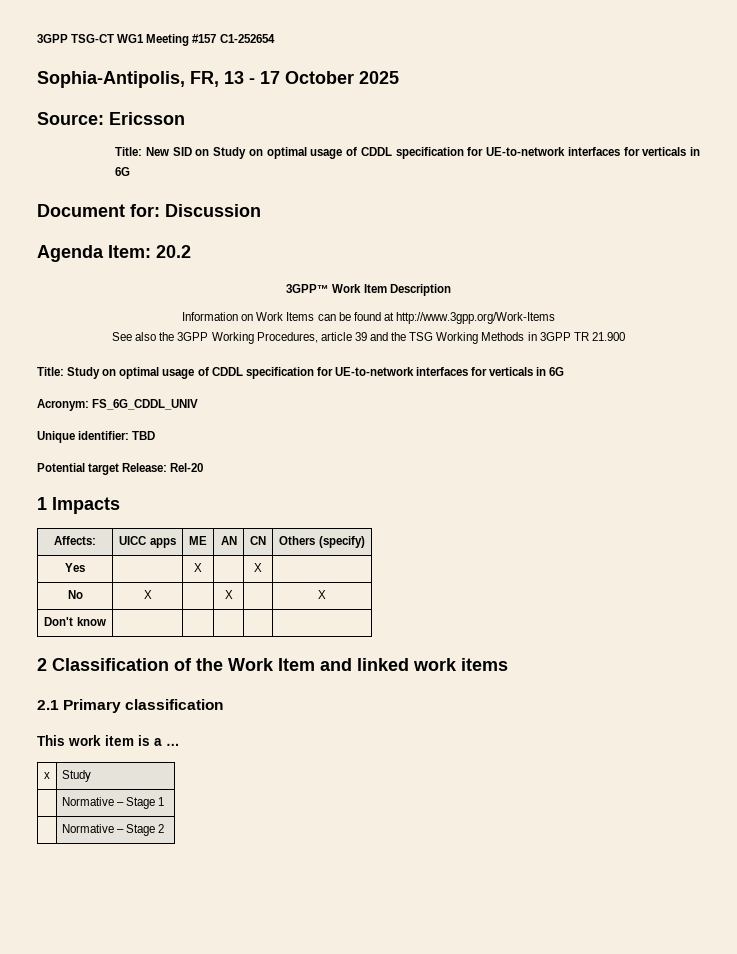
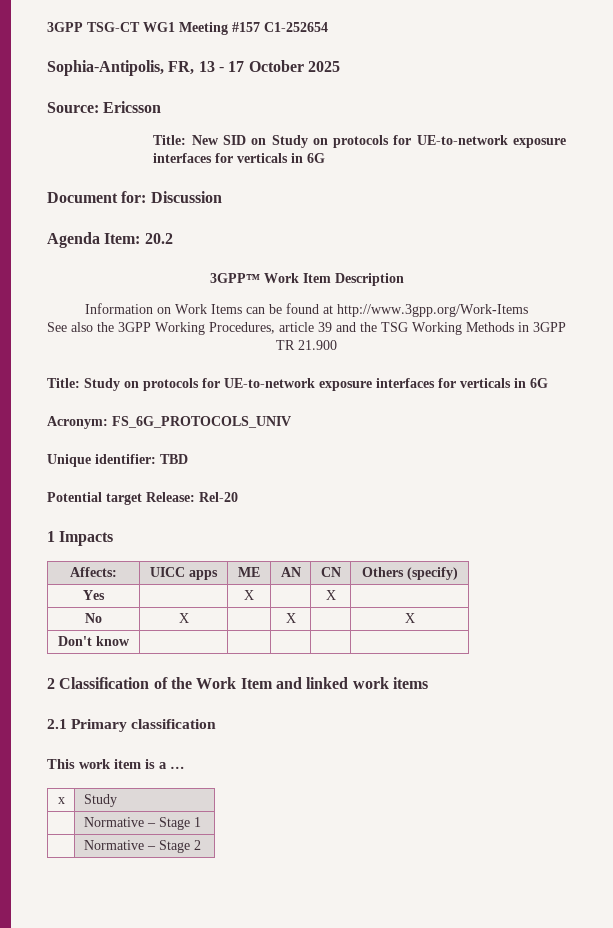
[266,147,566,159] optimal usage of CDDL specification for UE-to-network -> [333,135,566,148] protocols for UE-to-network exposure
[119,367,414,379] optimal usage of CDDL specification for UE-to-network -> [143,378,372,391] protocols for UE-to-network exposure
[92,399,199,410] FS_6G_CDDL_UNIV -> [112,416,291,428] FS_6G_PROTOCOLS_UNIV

